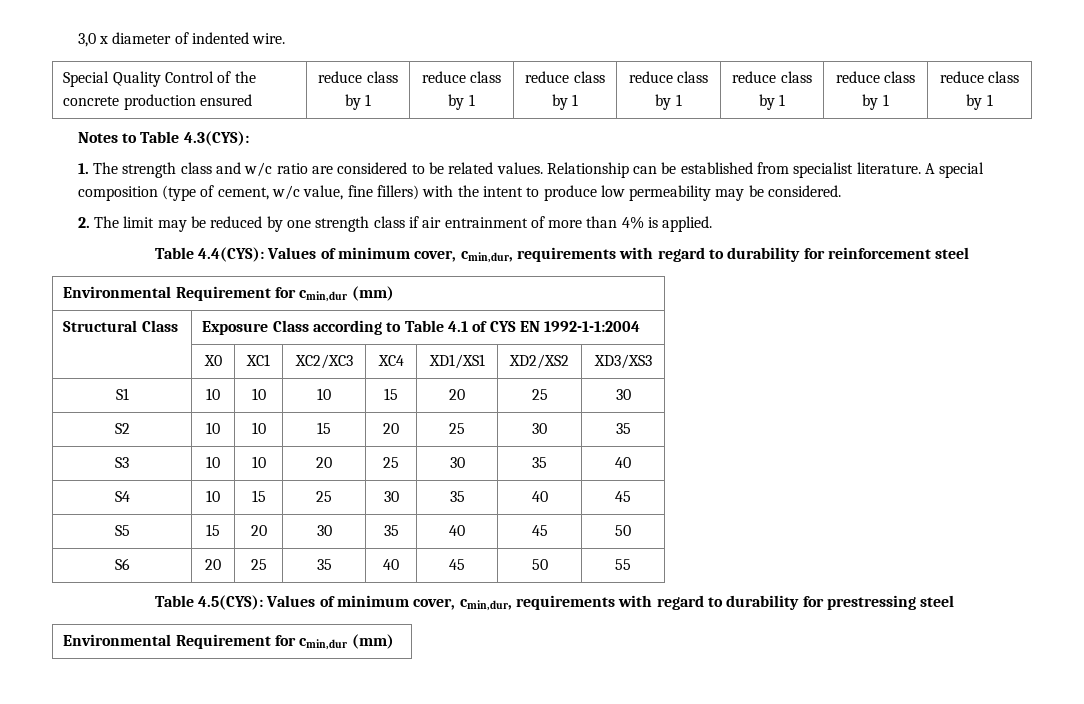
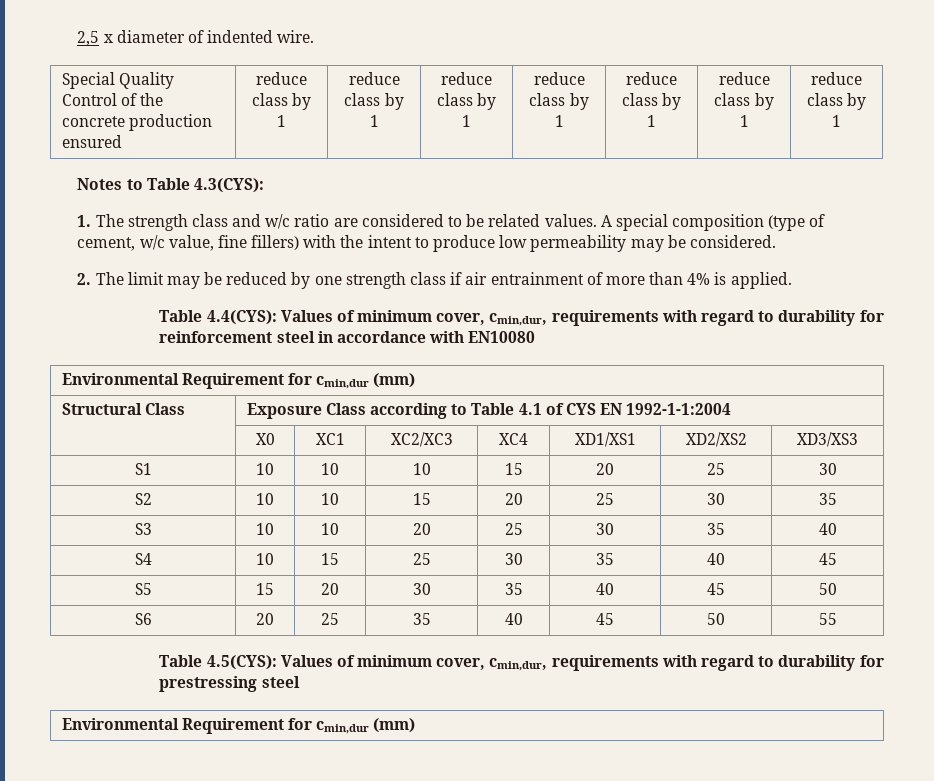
[77,33,96,47] 3,0 -> [77,31,100,46] 2,5
[546,162,921,178] Relationship can be established from specialist literature. -> (597, 220) none
(970, 253) none -> [317,331,536,343] in accordance with EN10080

